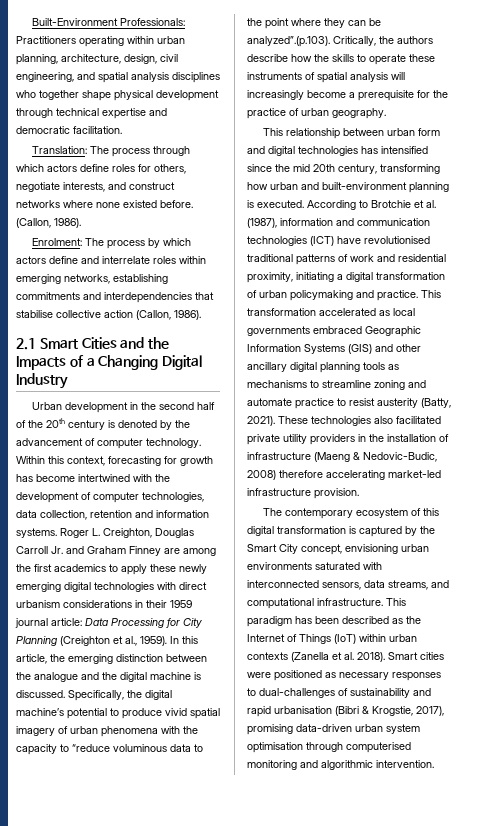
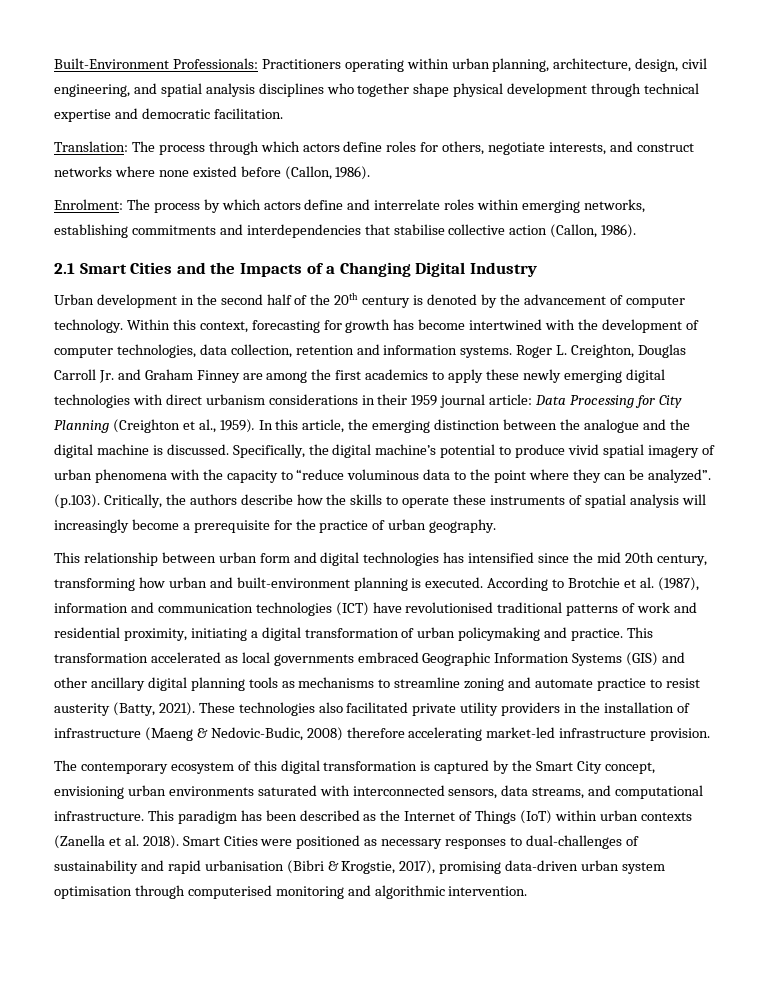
[160,200,193,208] before. -> [240,166,281,177] before
[247,36,330,47] analyzed”.(p.103). -> [647,469,711,483] [54,494,100,508] analyzed”. (p.103).
[420,652,444,660] cities -> [223,836,258,846] Cities

